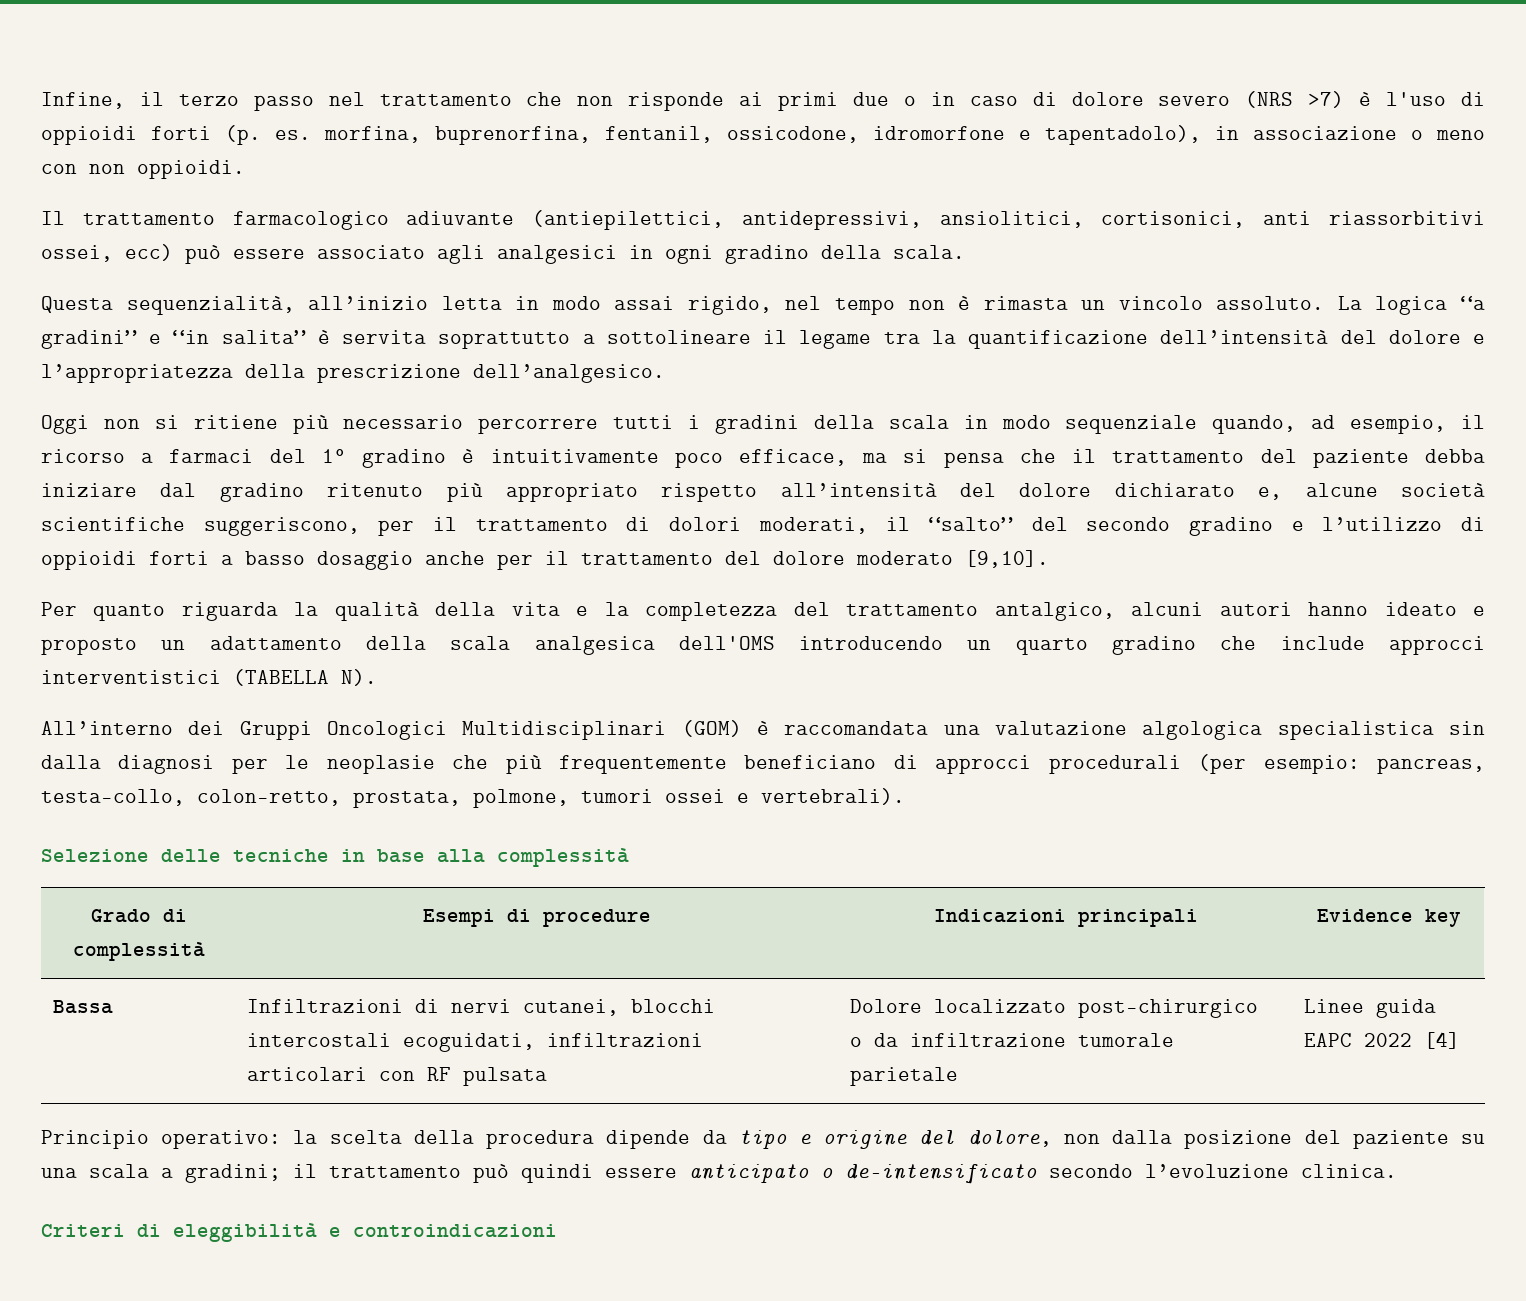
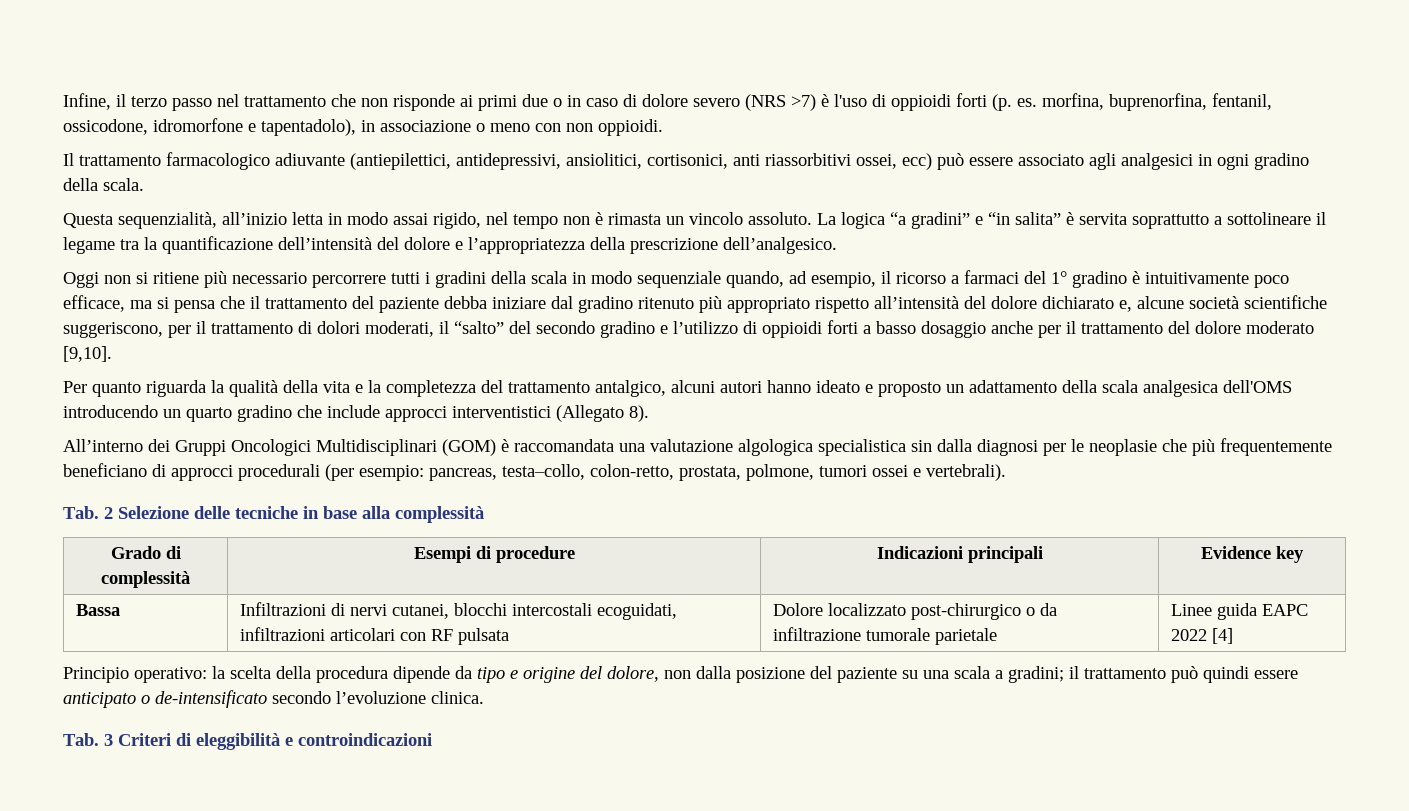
[233,669,377,686] (TABELLA N). -> [556,405,649,422] (Allegato 8).
(905, 796) none -> [63,506,113,519] Tab. 2
(1397, 1171) none -> [63,733,113,746] Tab. 3

